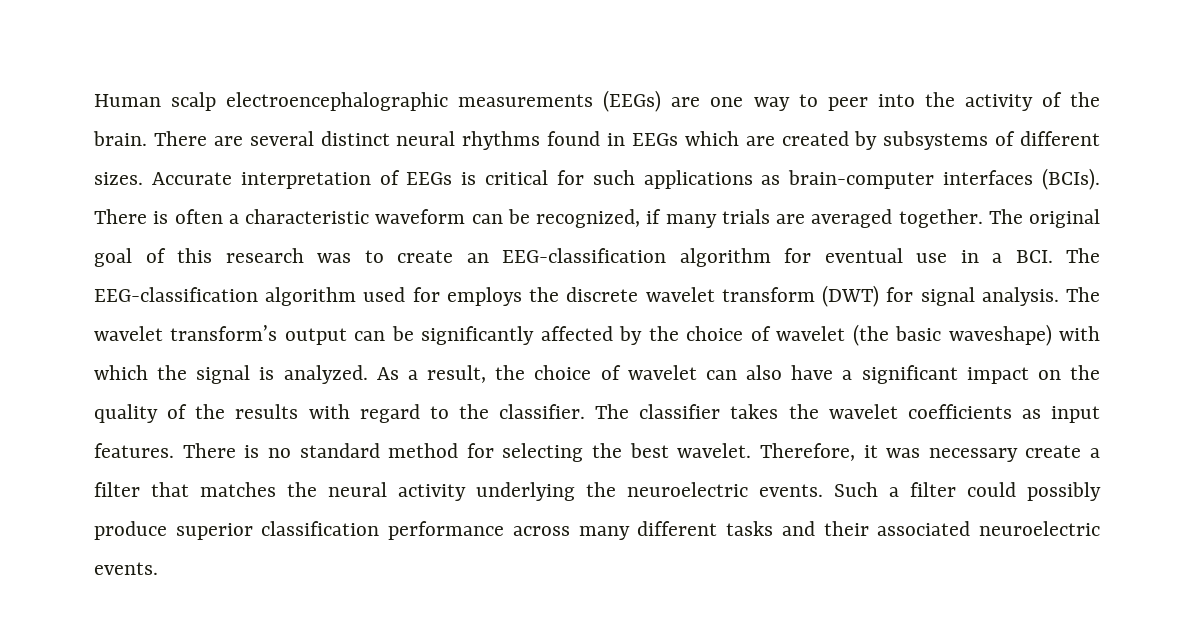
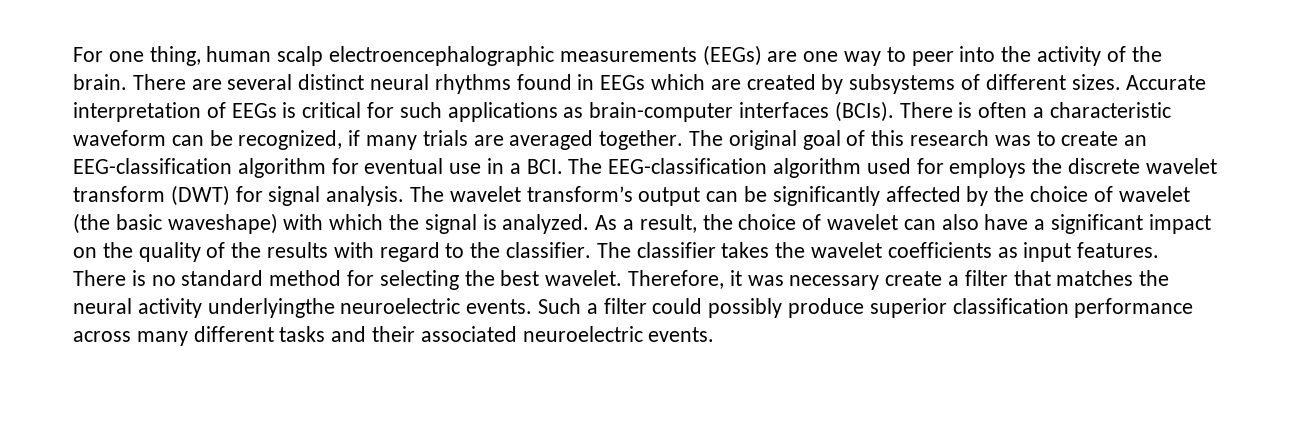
[94,94,161,107] Human -> [73,46,272,66] For one thing, human
[476,482,616,501] underlying the -> [207,298,335,318] underlyingthe

